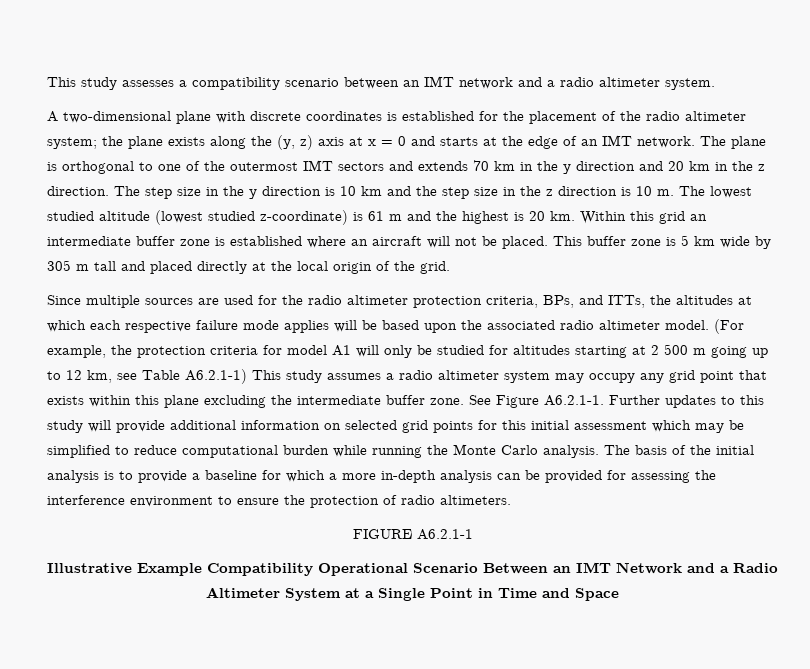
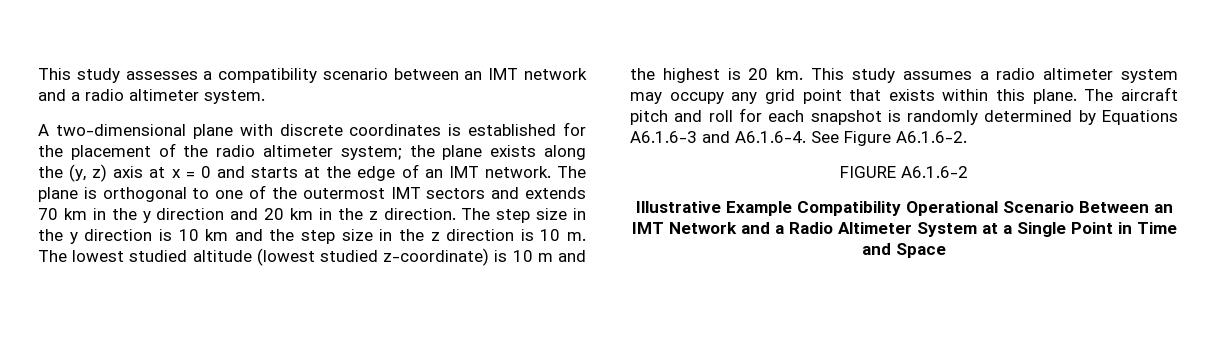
[368,211,384,221] 61 -> [512,250,533,262] 10
[580,211,707,224] [47,235,771,249] [47,260,450,274] [47,295,752,308] [47,319,744,334] [47,344,768,358] [47,369,247,384] Within this grid an intermediate buffer zone is established where an aircraft will not be placed. This buffer zone is 5 km wide by 305 m tall and placed directly at the local origin of the grid. // Since multiple sources are used for the radio altimeter protection criteria, BPs, and ITTs, the altitudes at which each respective failure mode applies will be based upon the associated radio altimeter model. (For example, the protection criteria for model A1 will only be studied for altitudes starting at 2 500 m going up to 12 km, see Table A6.2.1-1) -> (804, 74) none
[164,395,764,408] [47,420,744,433] [47,444,754,458] [47,470,716,483] [47,495,511,508] plane excluding the intermediate buffer zone. See Figure A6.2.1-1. Further updates to this study will provide additional information on selected grid points for this initial assessment which may be simplified to reduce computational burden while running the Monte Carlo analysis. The basis of the initial analysis is to provide a baseline for which a more in-depth analysis can be provided for assessing the interference environment to ensure the protection of radio altimeters. -> [1032,87,1178,104] [630,108,1178,125] [630,131,967,146] plane. The aircraft pitch and roll for each snapshot is randomly determined by Equations A6.1.6-3 and A6.1.6-4. See Figure A6.1.6-2.
[416,529,473,540] A6.2.1-1 -> [901,166,968,178] A6.1.6-2

